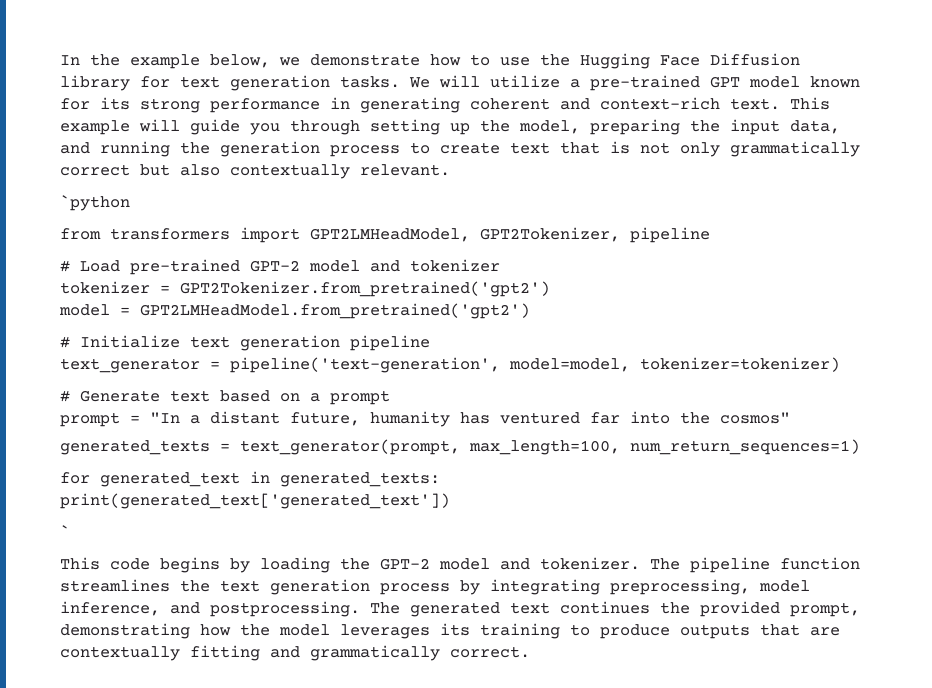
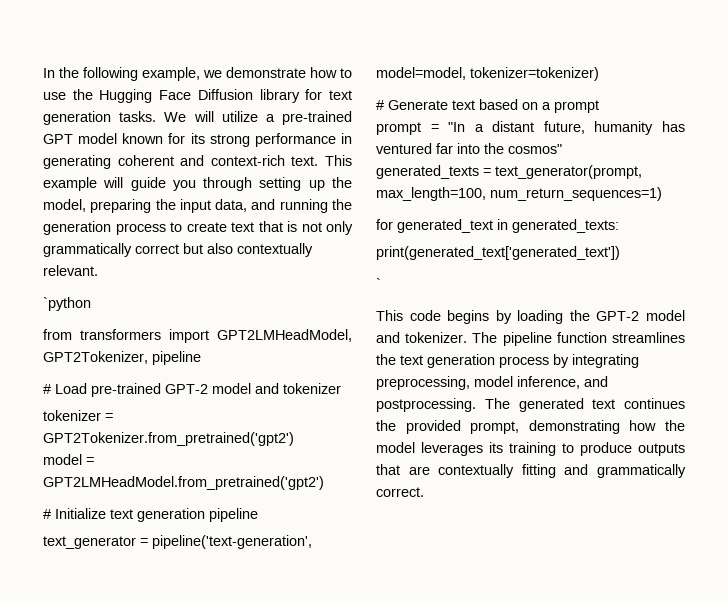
[130,54,270,69] example below, -> [83,67,200,81] following example,

